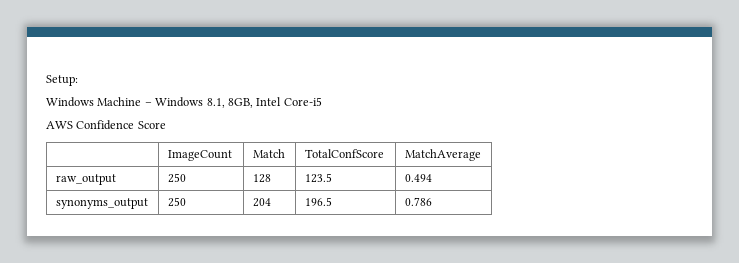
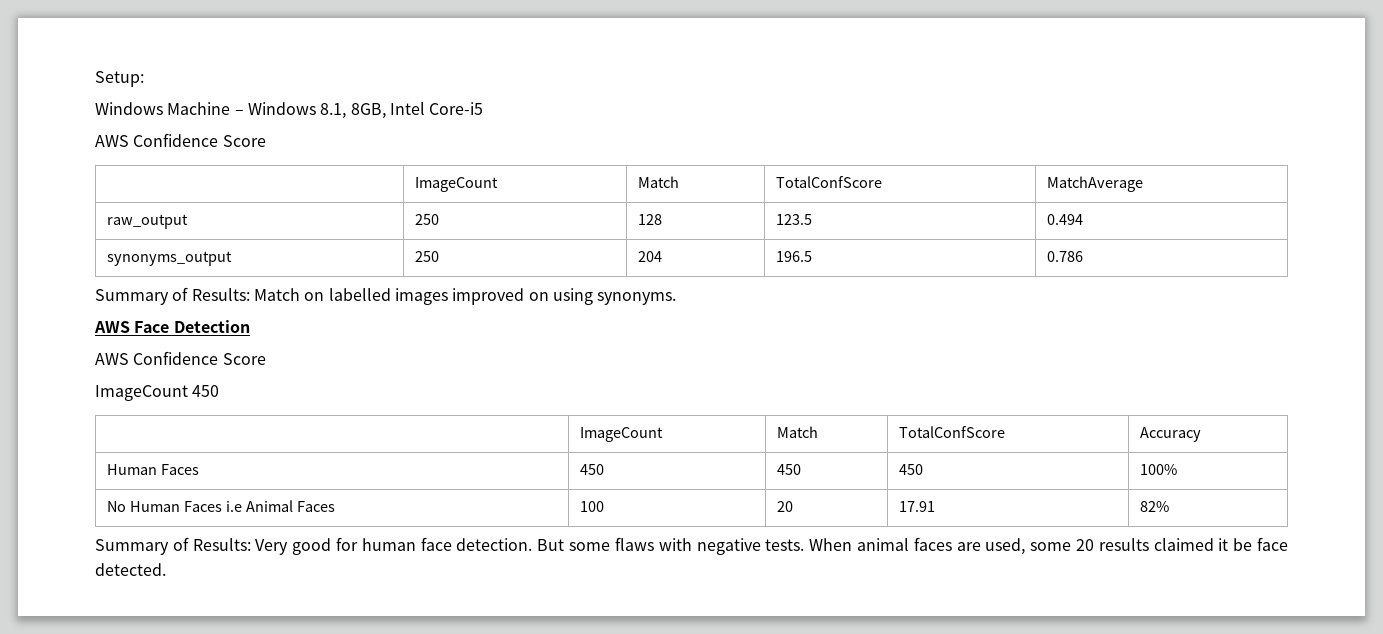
(432, 201) none -> [95,287,677,305] [94,320,250,333] [95,351,266,365] [95,385,220,401] [580,427,664,442] [777,426,819,438] [899,426,1006,438] [1140,427,1202,442] [107,464,200,475] [580,464,605,475] [777,464,802,475] [899,464,924,475] [1140,464,1178,475] [107,500,336,512] [580,501,605,512] [777,501,794,512] [899,501,936,512] [1140,501,1170,512] [95,537,1288,555] [95,563,166,576] // Summary of Results: Match on labelled images improved on using synonyms. // AWS Face Detection // AWS Confidence Score // ImageCount 450 // | ImageCount | Match | TotalConfScore | Accuracy // Human Faces | 450 | 450 | 450 | 100% // No Human Faces i.e Animal Faces | 100 | 20 | 17.91 | 82% // Summary of Results: Very good for human face detection. But some flaws with negative tests. When animal faces are used, some 20 results claimed it be face detected.

